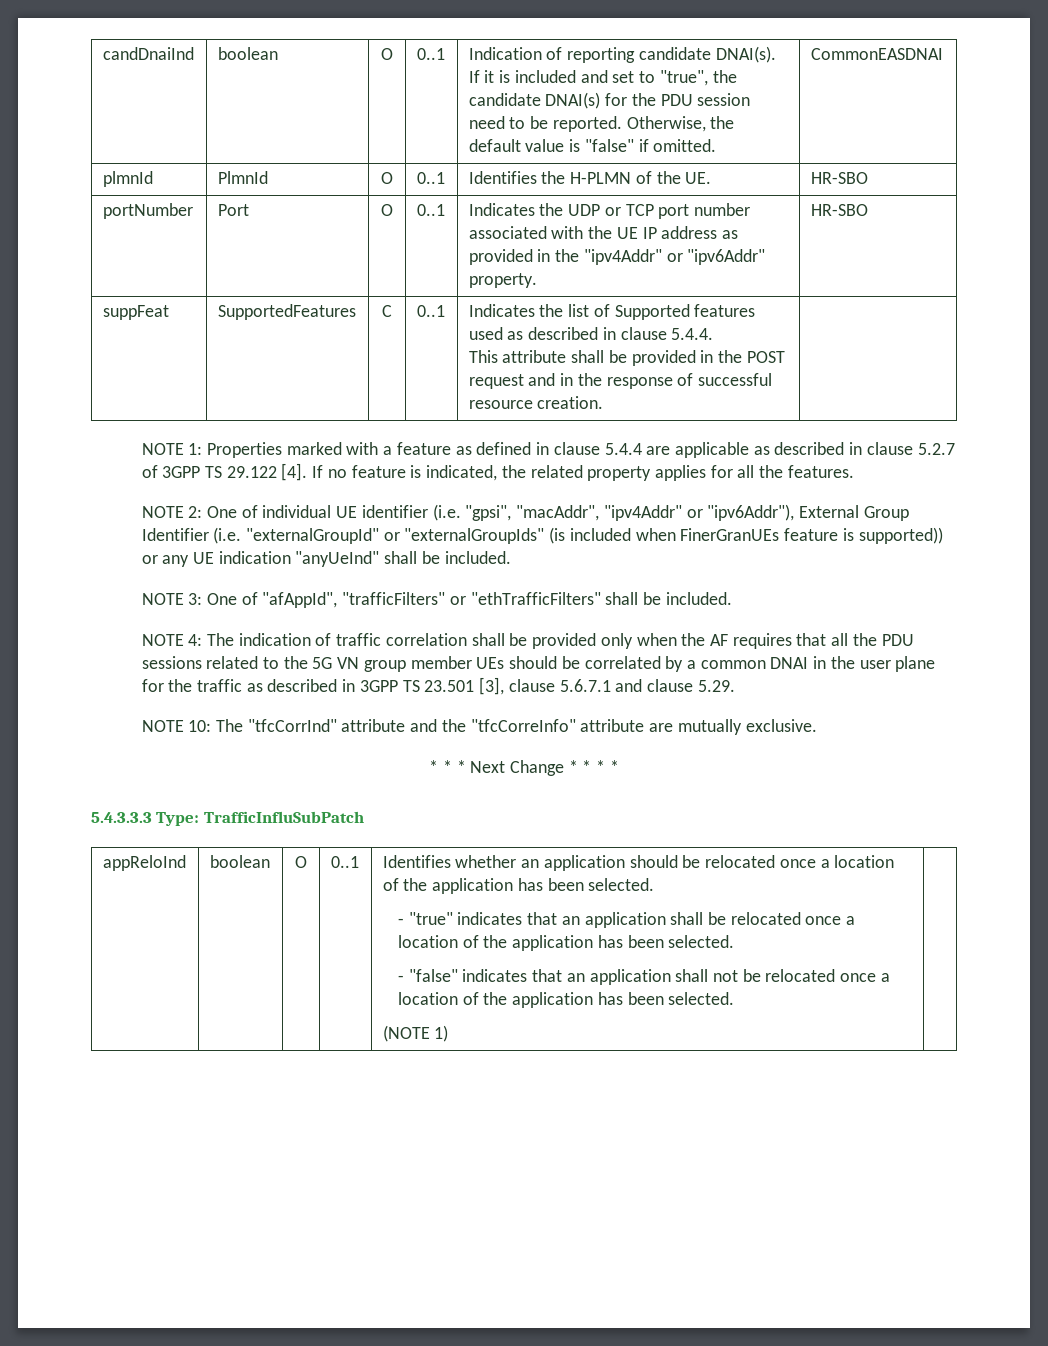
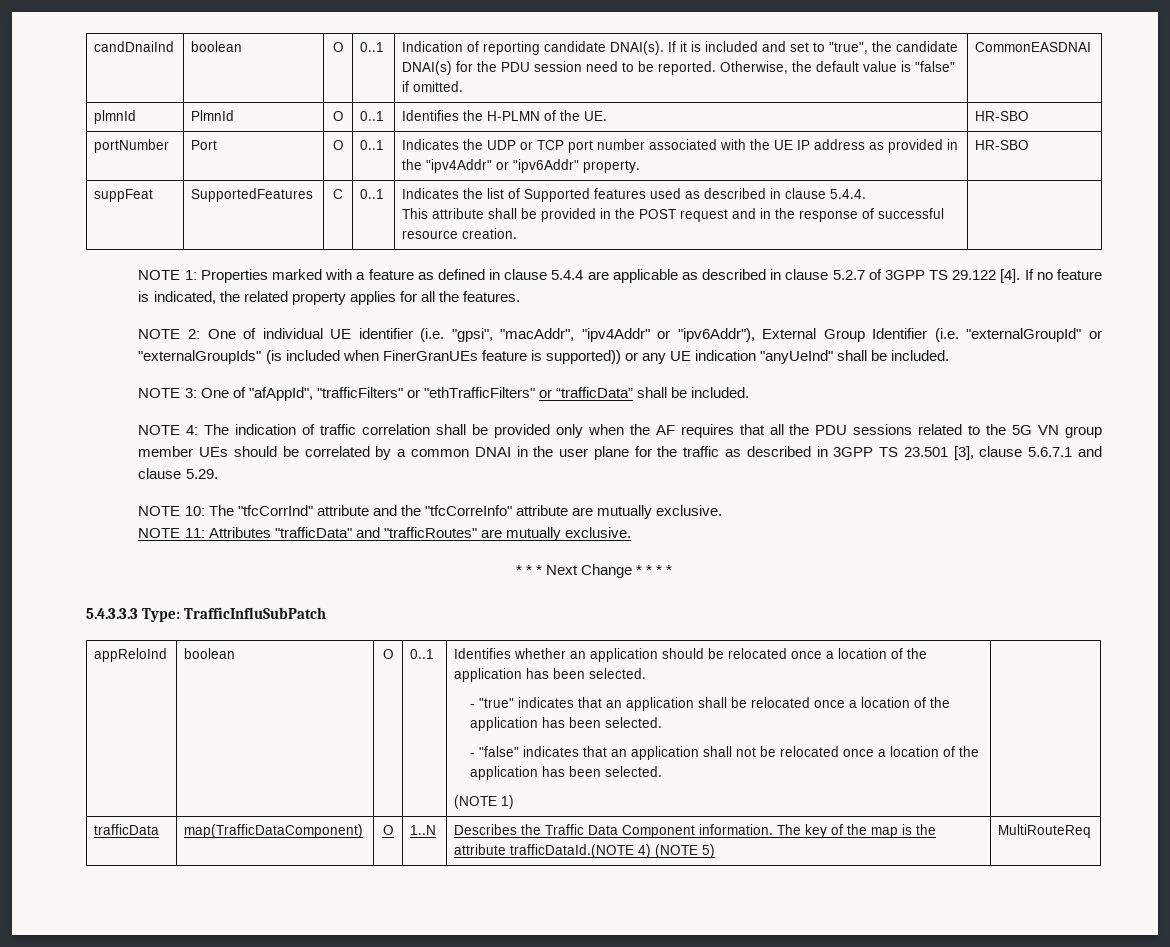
(601, 598) none -> [538,387,633,398] or “trafficData”
(817, 725) none -> [138,527,631,541] // NOTE 11: Attributes "trafficData" and "trafficRoutes" are mutually exclusive.
(449, 1033) none -> [94,824,160,835] [184,824,364,838] [382,825,394,835] [410,825,437,835] [454,824,937,838] [454,844,716,858] [998,824,1092,838] // trafficData | map(TrafficDataComponent) | O | 1..N | Describes the Traffic Data Component information. The key of the map is the attribute trafficDataId.(NOTE 4) (NOTE 5) | MultiRouteReq

